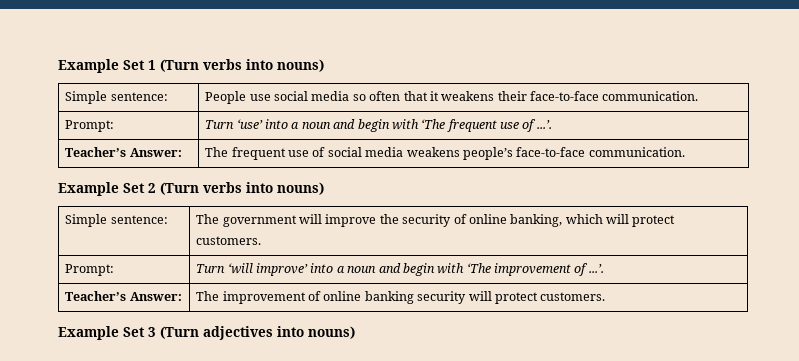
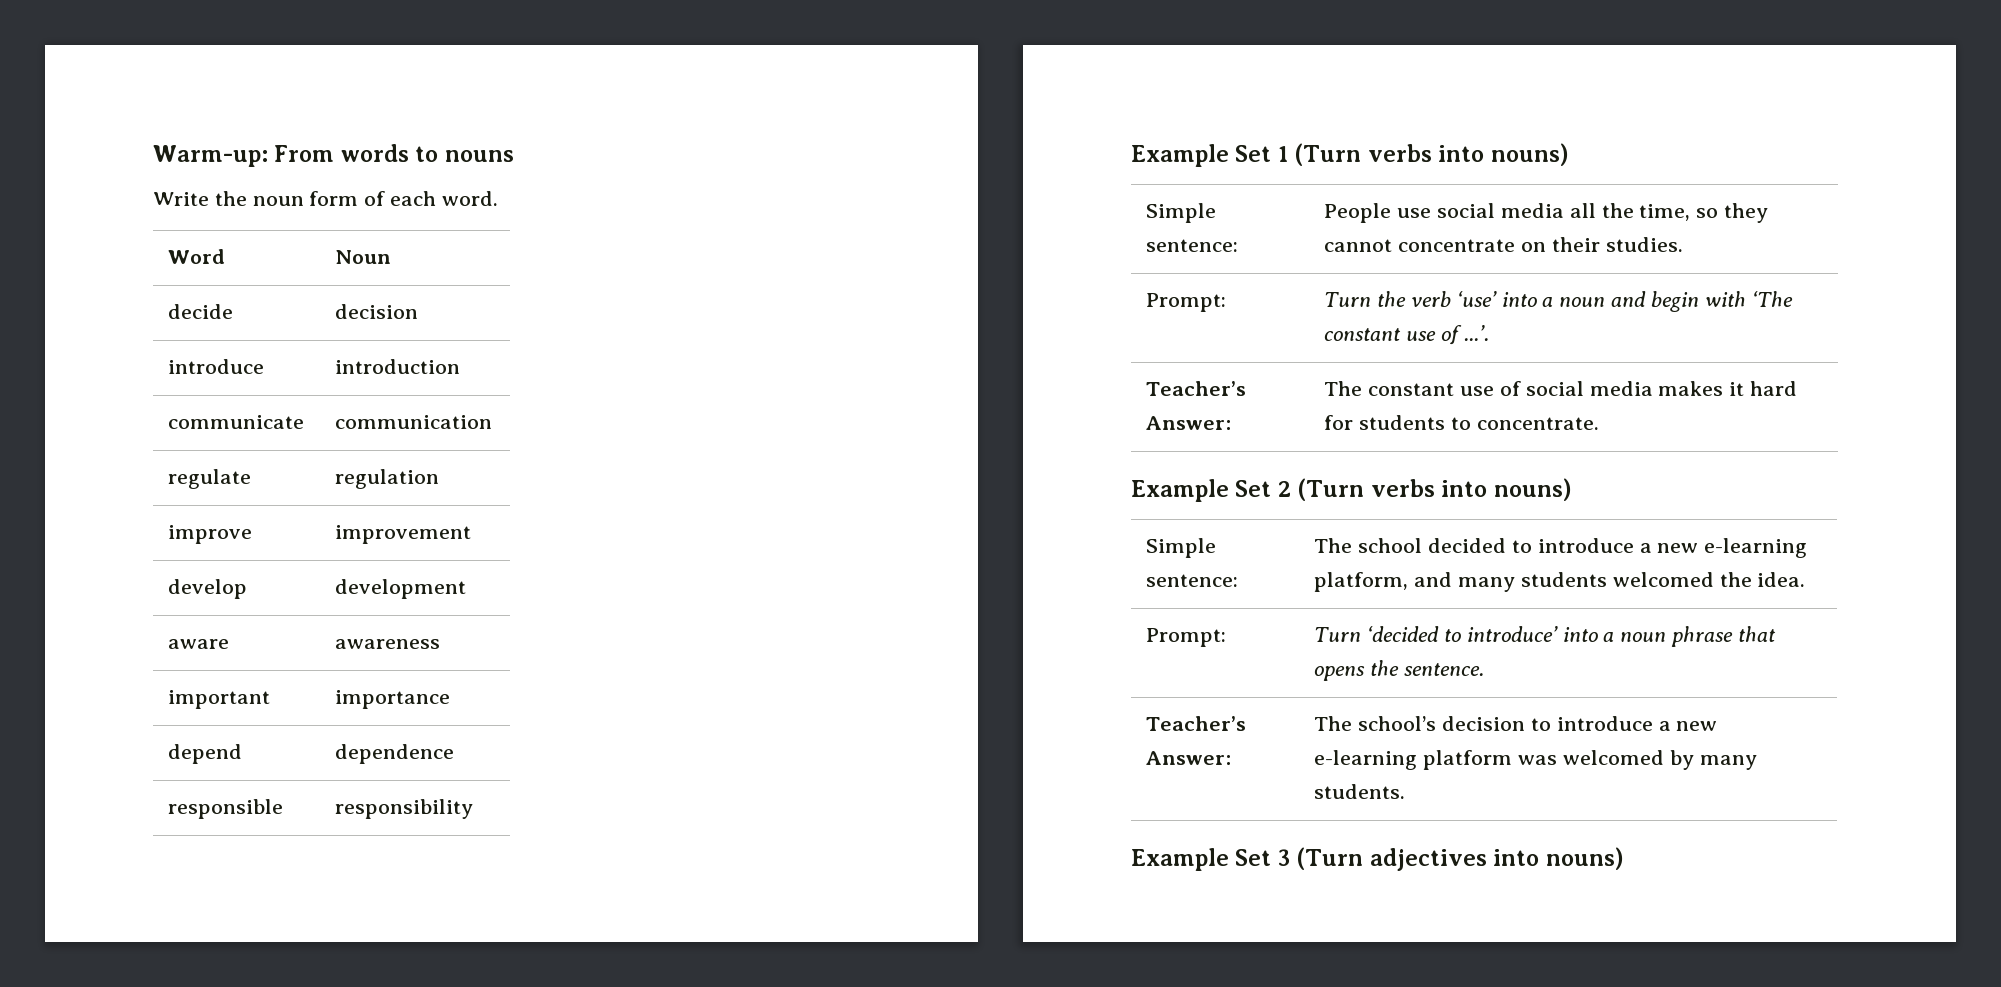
(58, 66) none -> [153,144,514,167] [153,191,498,206] [168,249,226,264] [335,250,392,264] [168,304,234,319] [335,304,419,319] [168,359,265,374] [335,359,461,374] [168,415,305,429] [335,415,493,429] [168,469,252,489] [335,469,440,489] [168,525,253,544] [335,525,472,544] [168,579,248,599] [335,579,467,599] [168,639,230,649] [335,639,441,649] [168,690,271,709] [335,690,451,709] [168,744,243,764] [335,744,455,764] [168,799,284,819] [335,799,474,819] Warm-up: From words to nouns // Write the noun form of each word. // Word | Noun // decide | decision // introduce | introduction // communicate | communication // regulate | regulation // improve | improvement // develop | development // aware | awareness // important | importance // depend | dependence // responsible | responsibility //
[352,91,699,101] [65,120,115,132] [205,120,235,129] so often that it weakens their face-to-face communication. // Prompt: | Turn -> [1569,203,1768,223] [1324,237,1683,252] [1146,293,1227,312] [1324,291,1452,307] all the time, so they cannot concentrate on their studies. // Prompt: | Turn the verb
[446,119,497,132] frequent -> [1324,328,1402,341] constant
[231,147,286,160] frequent -> [1368,383,1455,396] constant
[406,147,685,160] weakens people’s face-to-face communication. -> [1658,381,1797,396] [1324,415,1599,430] makes it hard for students to concentrate.
[222,214,676,227] [196,236,262,245] [65,264,115,276] [196,263,604,276] [65,291,182,301] [196,291,606,304] government will improve the security of online banking, which will protect customers. // Prompt: | Turn ‘will improve’ into a noun and begin with ‘The improvement of ...’. // Teacher’s Answer: | The improvement of online banking security will protect customers. -> [1358,538,1808,558] [1314,572,1806,592] [1146,628,1227,647] [1314,626,1776,647] [1314,660,1485,681] [1146,716,1247,731] [1146,751,1232,765] [1314,716,1718,731] [1314,750,1757,770] [1314,784,1406,799] school decided to introduce a new e-learning platform, and many students welcomed the idea. // Prompt: | Turn ‘decided to introduce’ into a noun phrase that opens the sentence. // Teacher’s Answer: | The school’s decision to introduce a new e-learning platform was welcomed by many students.

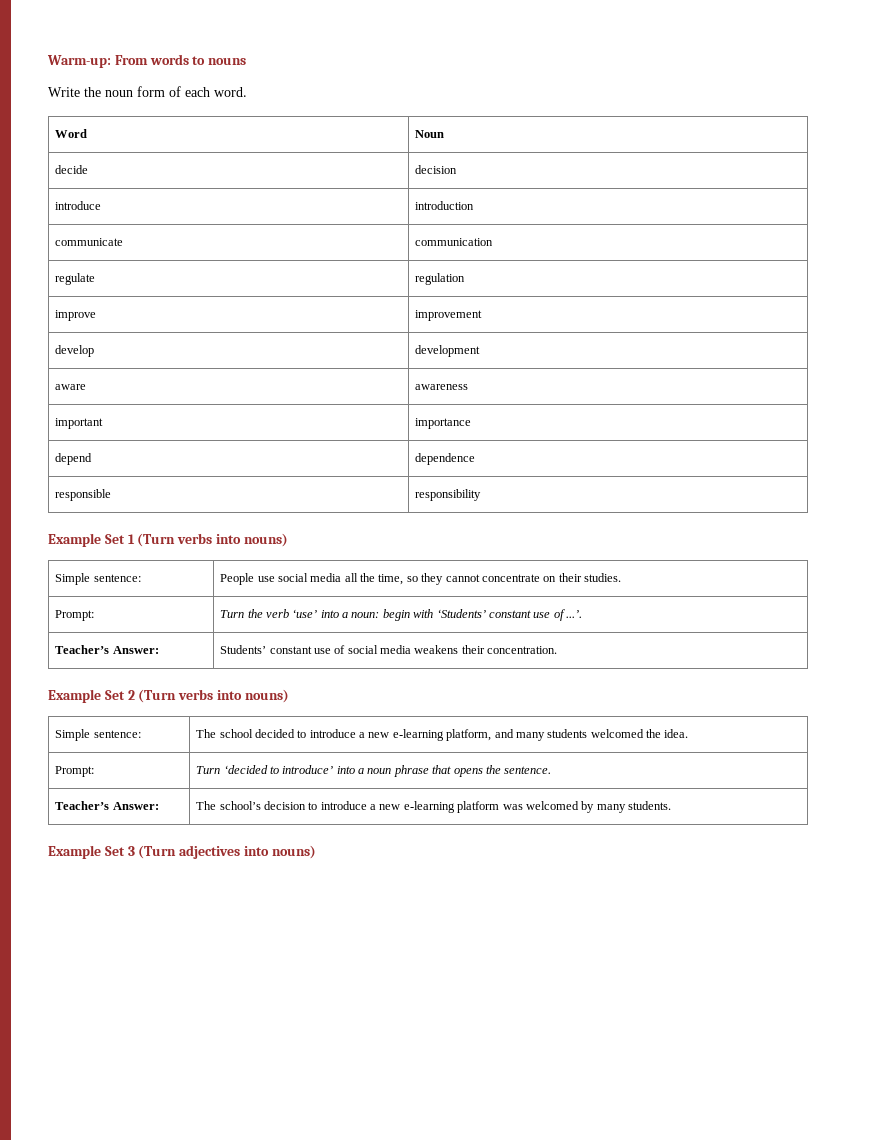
[1559,291,1647,307] noun and -> [351,612,380,618] noun:
[1751,291,1793,307] ‘The -> [436,609,486,618] ‘Students’
[1324,381,1363,396] The -> [220,645,267,654] Students’
[1658,381,1797,396] [1324,415,1599,430] makes it hard for students to concentrate. -> [414,645,558,654] weakens their concentration.

